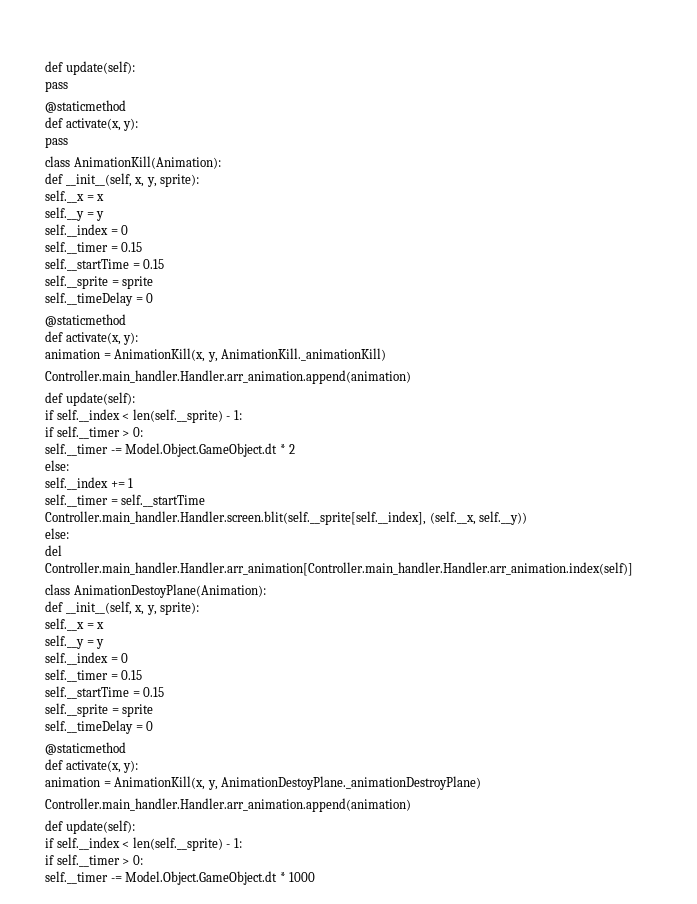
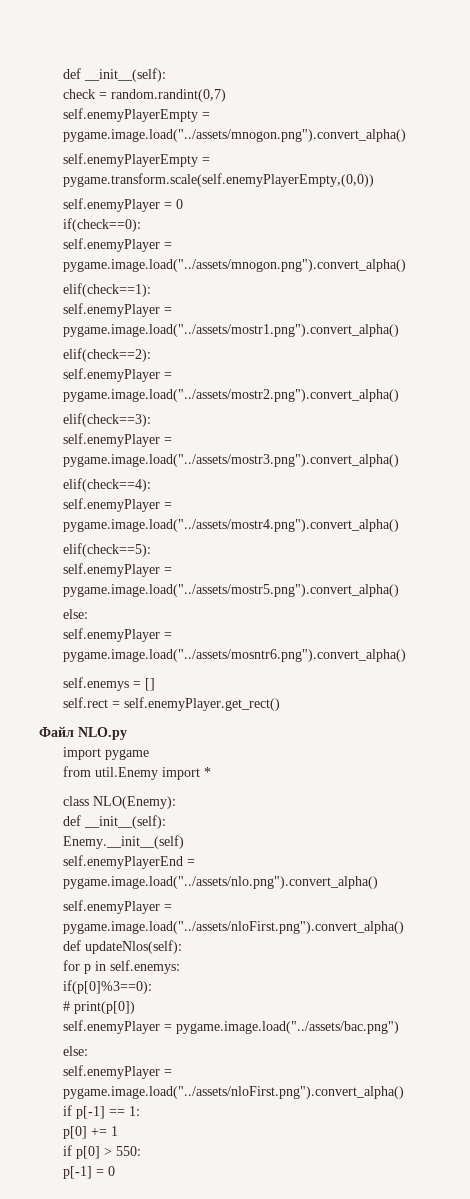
[45,61,135,75] [45,81,68,92] [45,100,126,113] [45,117,139,131] [45,137,68,148] [45,156,221,169] [45,173,200,187] [45,190,105,203] [45,207,105,221] [45,224,129,237] [45,241,143,254] [45,258,165,271] [45,275,154,289] [45,292,154,306] [45,314,126,327] [45,331,139,345] [45,348,387,362] [45,370,411,384] [45,392,135,406] [45,409,242,423] [45,426,143,439] [45,443,296,457] [45,460,69,471] [45,477,134,490] [45,494,206,507] [45,511,528,525] [45,528,69,539] [45,545,62,556] [45,562,633,576] [45,584,266,598] [45,601,200,615] [45,618,105,631] [45,635,105,649] [45,652,129,665] [45,669,143,682] [45,686,165,699] [45,703,154,717] [45,720,154,734] [45,742,126,755] [45,759,139,773] [45,776,482,790] [45,798,411,812] [45,820,135,834] [45,837,242,851] [45,854,143,867] [45,871,316,885] def update(self): // pass // @staticmethod // def activate(x, y): // pass // class AnimationKill(Animation): // def __init__(self, x, y, sprite): // self.__x = x // self.__y = y // self.__index = 0 // self.__timer = 0.15 // self.__startTime = 0.15 // self.__sprite = sprite // self.__timeDelay = 0 // @staticmethod // def activate(x, y): // animation = AnimationKill(x, y, AnimationKill._animationKill) // Controller.main_handler.Handler.arr_animation.append(animation) // def update(self): // if self.__index < len(self.__sprite) - 1: // if self.__timer > 0: // self.__timer -= Model.Object.GameObject.dt * 2 // else: // self.__index += 1 // self.__timer = self.__startTime // Controller.main_handler.Handler.screen.blit(self.__sprite[self.__index], (self.__x, self.__y)) // else: // del Controller.main_handler.Handler.arr_animation[Controller.main_handler.Handler.arr_animation.index(self)] // class AnimationDestoyPlane(Animation): // def __init__(self, x, y, sprite): // self.__x = x // self.__y = y // self.__index = 0 // self.__timer = 0.15 // self.__startTime = 0.15 // self.__sprite = sprite // self.__timeDelay = 0 // @staticmethod // def activate(x, y): // animation = AnimationKill(x, y, AnimationDestoyPlane._animationDestroyPlane) // Controller.main_handler.Handler.arr_animation.append(animation) // def update(self): // if self.__index < len(self.__sprite) - 1: // if self.__timer > 0: // self.__timer -= Model.Object.GameObject.dt * 1000 -> [62,68,166,82] [62,89,226,102] [62,108,210,122] [62,129,406,142] [62,153,210,167] [62,173,374,187] [62,198,183,212] [62,218,141,232] [62,238,172,252] [62,259,406,272] [62,283,151,297] [62,303,172,317] [62,324,399,337] [62,348,151,362] [62,368,172,382] [62,389,399,402] [62,413,151,427] [62,433,172,447] [62,454,399,467] [62,478,151,492] [62,498,172,512] [62,519,399,532] [62,543,151,557] [62,563,172,577] [62,584,399,597] [62,609,88,619] [62,628,172,642] [62,649,406,662] [62,677,155,691] [62,697,280,711] [39,726,127,740] [62,747,149,760] [62,766,211,780] [62,796,176,809] [62,815,166,829] [62,835,184,849] [62,855,195,869] [62,876,378,889] [62,900,172,914] [62,921,404,934] [62,940,182,954] [62,960,180,974] [62,980,152,994] [62,1001,135,1014] [62,1020,399,1034] [62,1046,88,1056] [62,1065,172,1079] [62,1086,404,1099] [62,1105,140,1119] [62,1126,118,1139] [62,1145,141,1159] [62,1166,115,1179] def __init__(self): // check = random.randint(0,7) // self.enemyPlayerEmpty = pygame.image.load("../assets/mnogon.png").convert_alpha() // self.enemyPlayerEmpty = pygame.transform.scale(self.enemyPlayerEmpty,(0,0)) // self.enemyPlayer = 0 // if(check==0): // self.enemyPlayer = pygame.image.load("../assets/mnogon.png").convert_alpha() // elif(check==1): // self.enemyPlayer = pygame.image.load("../assets/mostr1.png").convert_alpha() // elif(check==2): // self.enemyPlayer = pygame.image.load("../assets/mostr2.png").convert_alpha() // elif(check==3): // self.enemyPlayer = pygame.image.load("../assets/mostr3.png").convert_alpha() // elif(check==4): // self.enemyPlayer = pygame.image.load("../assets/mostr4.png").convert_alpha() // elif(check==5): // self.enemyPlayer = pygame.image.load("../assets/mostr5.png").convert_alpha() // else: // self.enemyPlayer = pygame.image.load("../assets/mosntr6.png").convert_alpha() // self.enemys = [] // self.rect = self.enemyPlayer.get_rect() // Файл NLO.py // import pygame // from util.Enemy import * // class NLO(Enemy): // def __init__(self): // Enemy.__init__(self) // self.enemyPlayerEnd = pygame.image.load("../assets/nlo.png").convert_alpha() // self.enemyPlayer = pygame.image.load("../assets/nloFirst.png").convert_alpha() // def updateNlos(self): // for p in self.enemys: // if(p[0]%3==0): // # print(p[0]) // self.enemyPlayer = pygame.image.load("../assets/bac.png") // else: // self.enemyPlayer = pygame.image.load("../assets/nloFirst.png").convert_alpha() // if p[-1] == 1: // p[0] += 1 // if p[0] > 550: // p[-1] = 0

